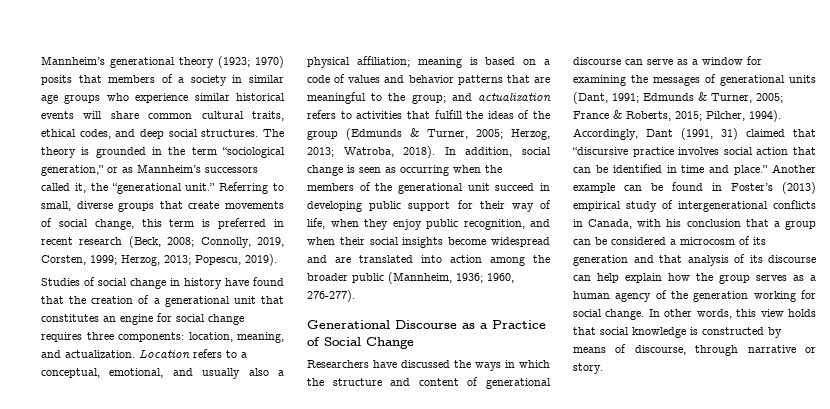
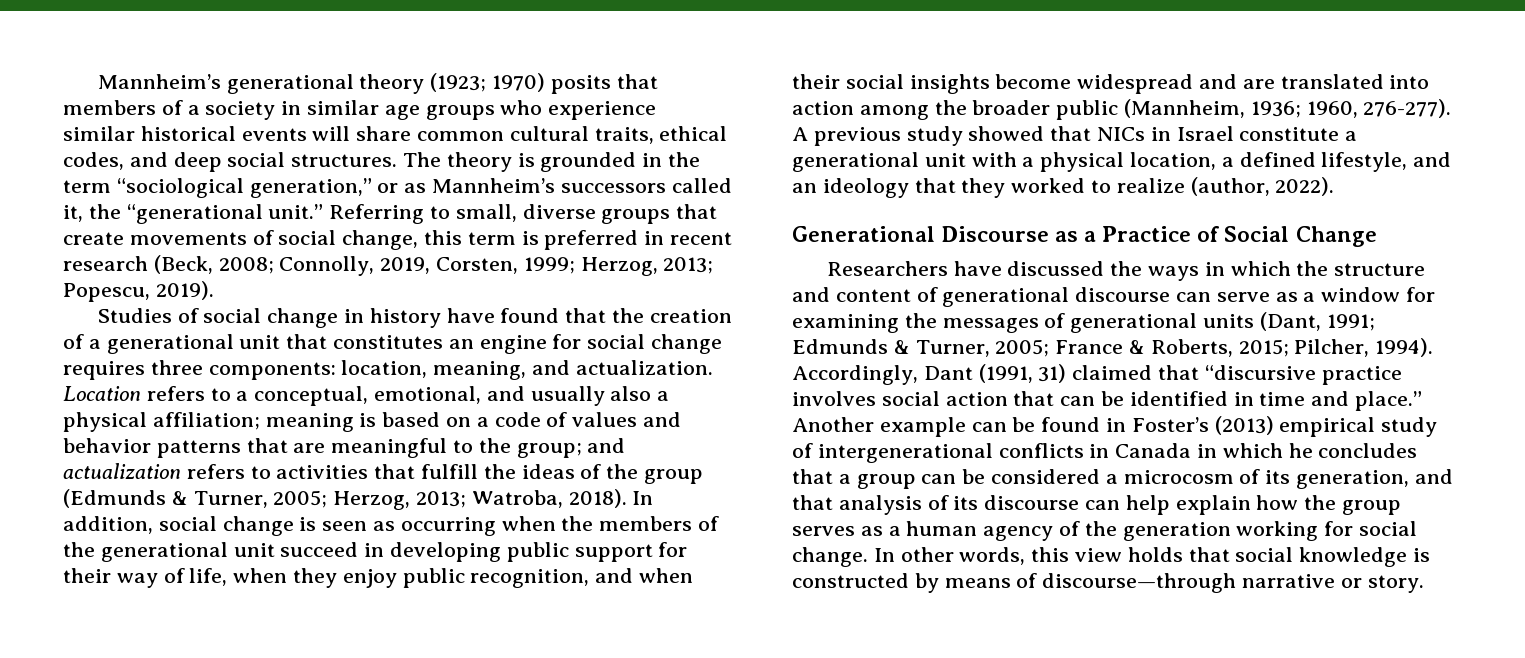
(355, 296) none -> [792,126,1358,146] [792,152,1452,172] [792,177,1335,198] A previous study showed that NICs in Israel constitute a generational unit with a physical location, a defined lifestyle, and an ideology that they worked to realize (author, 2022).
[588,219,741,229] Canada, with his conclusion -> [1115,443,1418,458] Canada in which he concludes
[573,255,628,266] generation -> [1296,470,1410,489] generation,
[634,345,739,356] discourse, through -> [1042,573,1237,593] discourse—through

